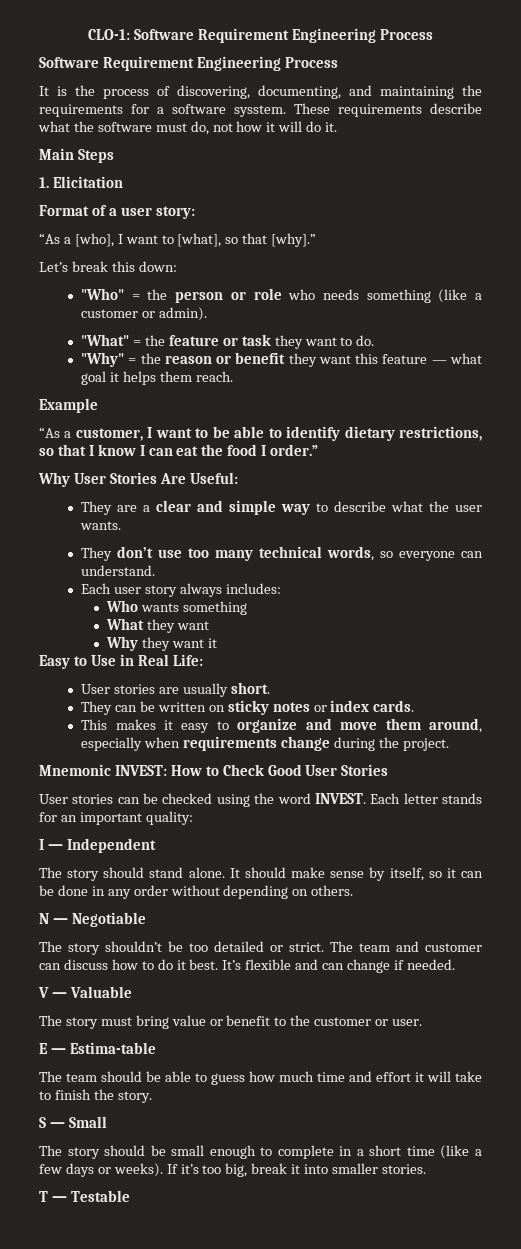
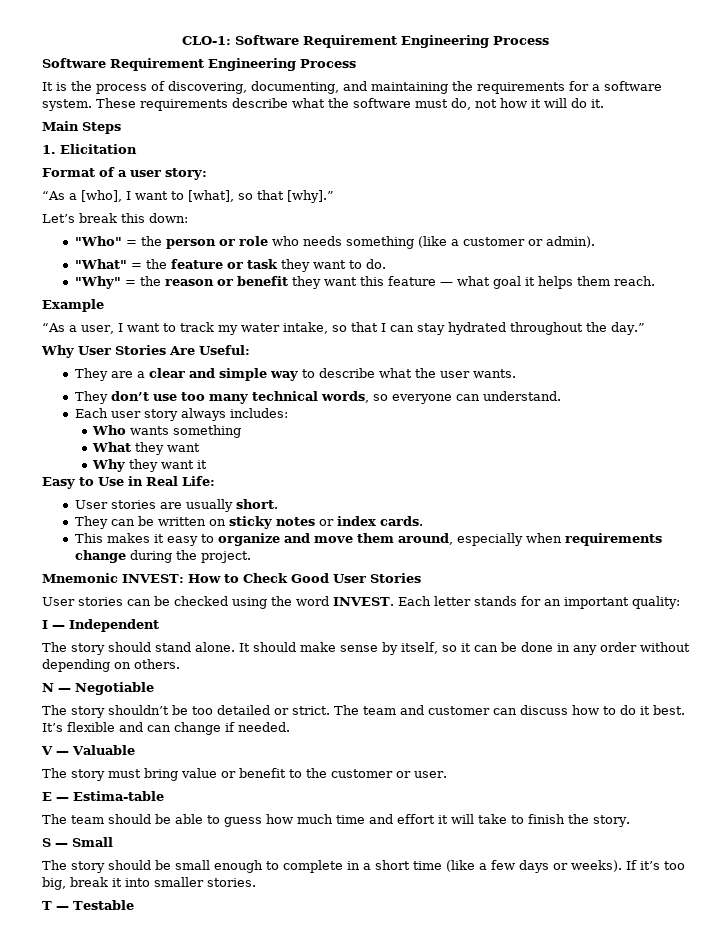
[234,105,286,117] sysstem. -> [42,99,92,111] system.
[75,426,482,441] [39,444,319,456] customer, I want to be able to identify dietary restrictions, so that I know I can eat the food I order.” -> [80,322,645,335] user, I want to track my water intake, so that I can stay hydrated throughout the day.”

